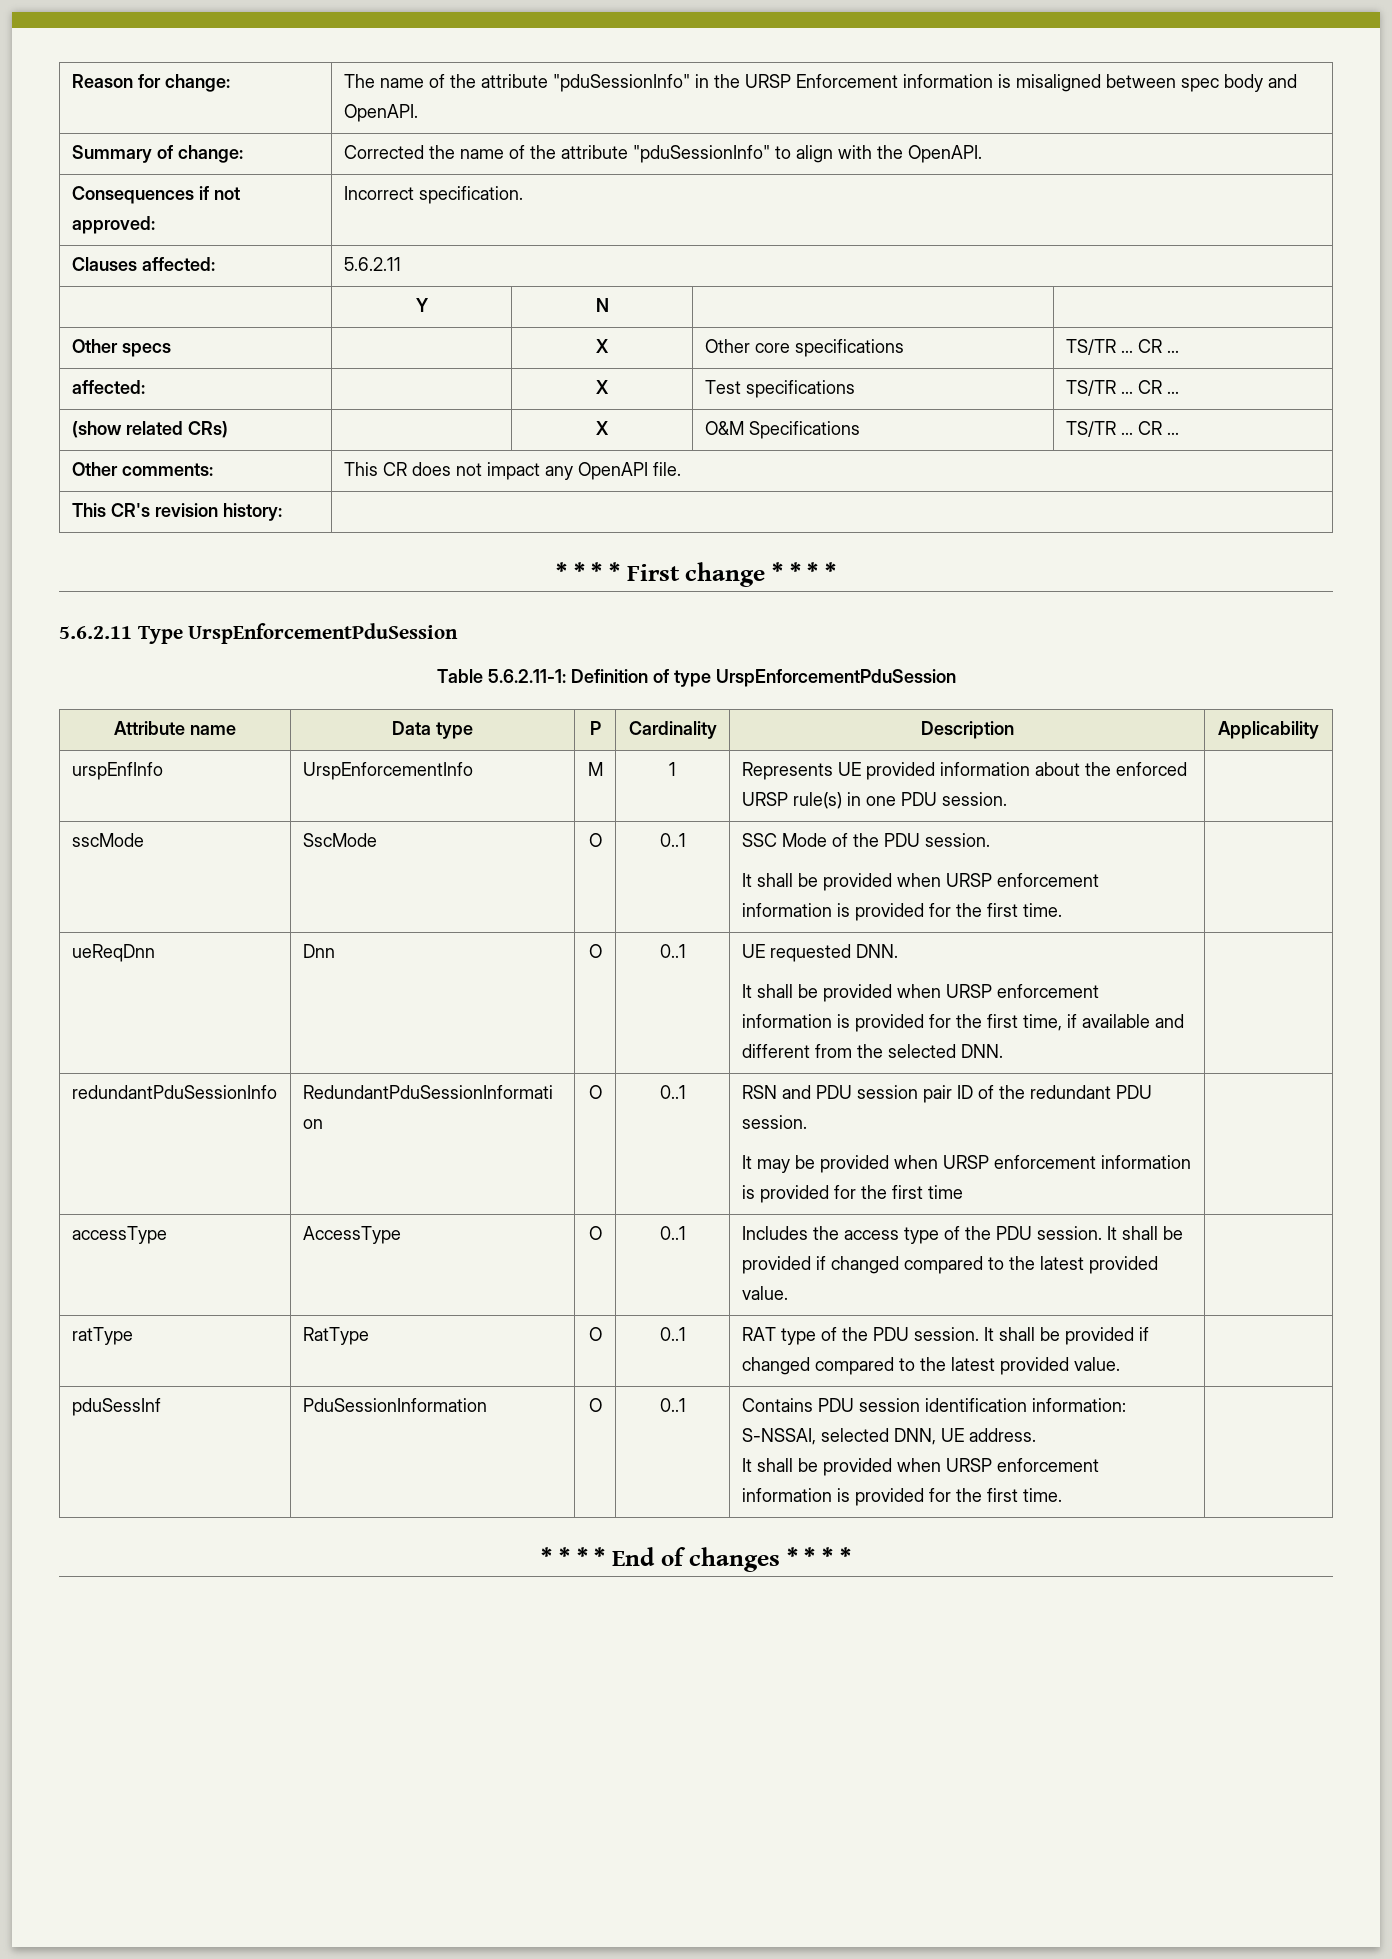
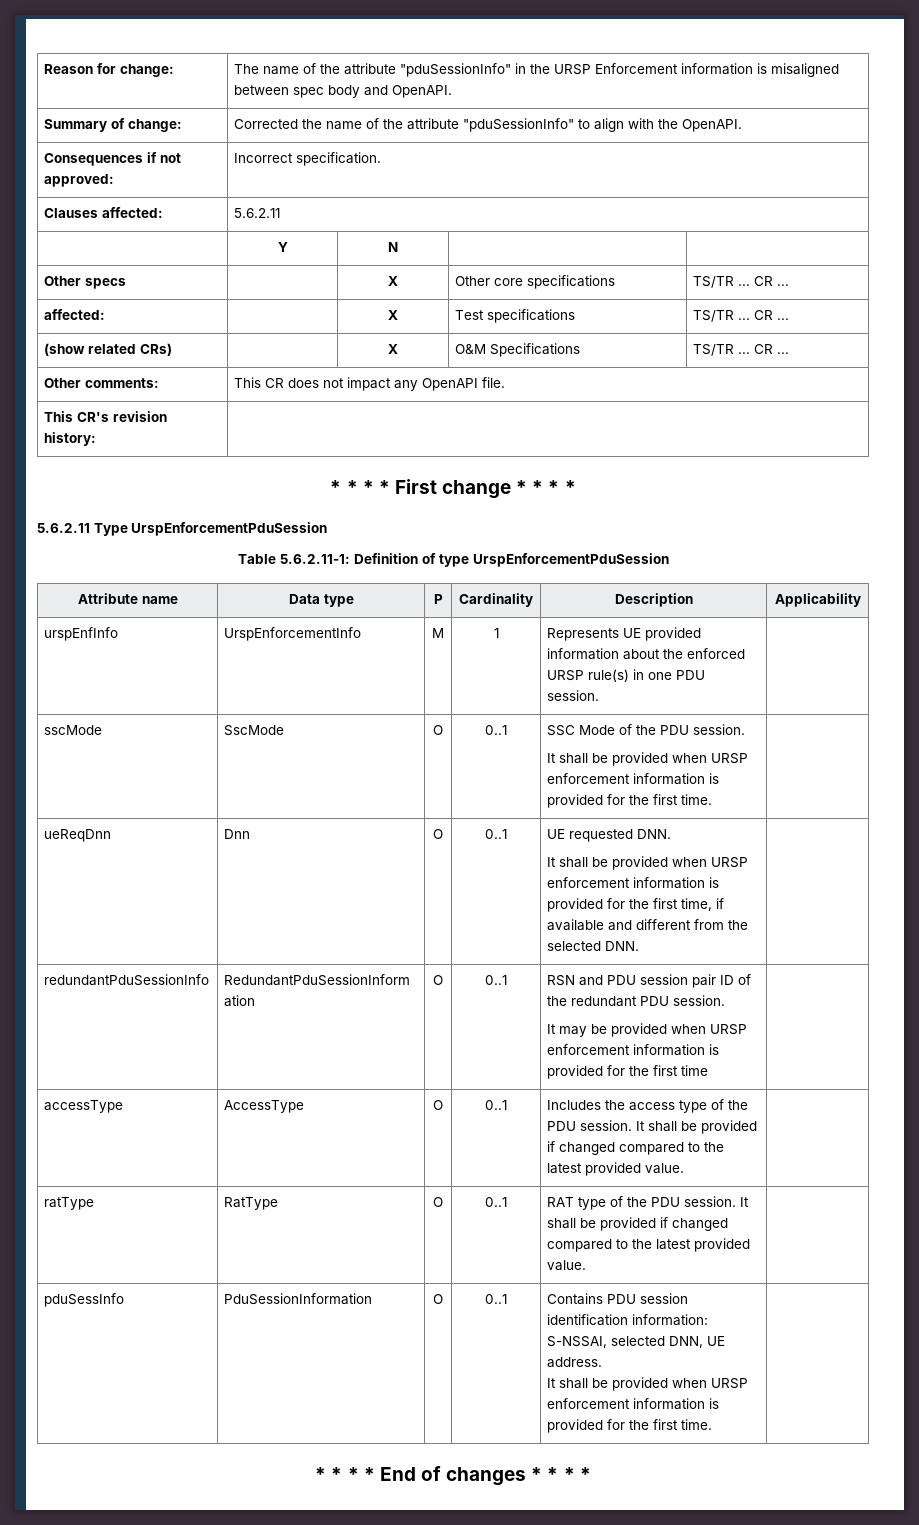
[71,1398,161,1416] pduSessInf -> [44,1293,125,1307] pduSessInfo

